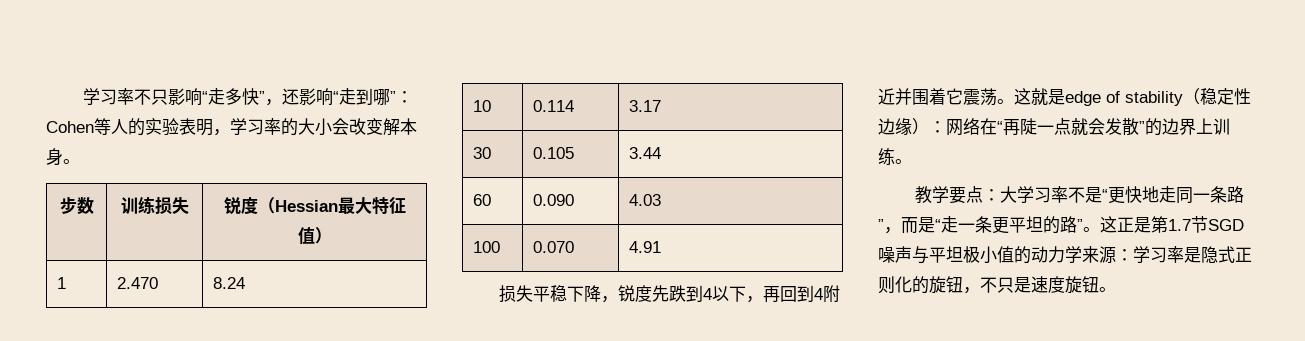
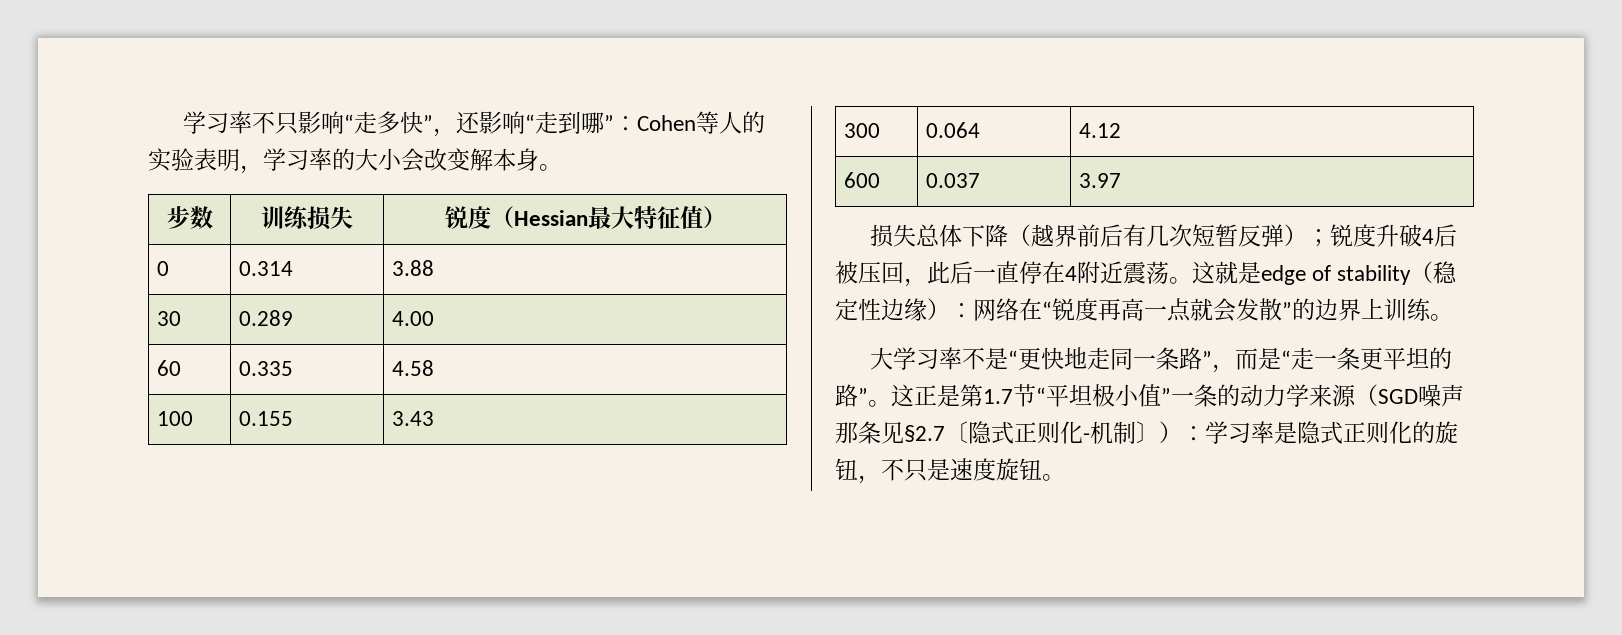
[57,277,67,289] [117,277,159,289] [213,277,246,289] [473,100,492,112] [533,100,575,112] [629,100,662,112] 1 | 2.470 | 8.24 // 10 | 0.114 | 3.17 -> [157,261,170,276] [239,261,294,276] [392,260,435,276] 0 | 0.314 | 3.88
[533,147,575,159] [629,147,662,159] 0.105 | 3.44 -> [239,310,294,326] [392,311,435,326] 0.289 | 4.00
[533,194,575,206] [629,194,662,206] 0.090 | 4.03 -> [239,361,294,376] [392,360,435,376] 0.335 | 4.58
[533,241,575,253] [629,241,662,253] [498,285,840,303] [878,88,963,105] 0.070 | 4.91 // 损失平稳下降，锐度先跌到4以下，再回到4附近并围着它 -> [239,411,294,426] [392,411,435,426] [844,123,881,138] [926,122,981,138] [1079,123,1122,138] [844,172,881,188] [926,173,981,188] [1079,173,1122,188] [869,224,1457,247] [835,261,1123,287] 0.155 | 3.43 // 300 | 0.064 | 4.12 // 600 | 0.037 | 3.97 // 损失总体下降（越界前后有几次短暂反弹）；锐度升破4后被压回，此后一直停在4附近
[1003,118,1037,136] 再陡 -> [1052,298,1144,321] 锐度再高
[914,186,1000,204] 教学要点： -> (1453, 317) none
[1208,219,1244,231] [878,246,929,264] SGD噪声与 -> [1036,387,1046,404] “
(1014, 254) none -> [1161,384,1217,407] ”一条
(1116, 255) none -> [1355,384,1464,407] [835,421,1182,444] （SGD噪声那条见§2.7〔隐式正则化-机制〕）

